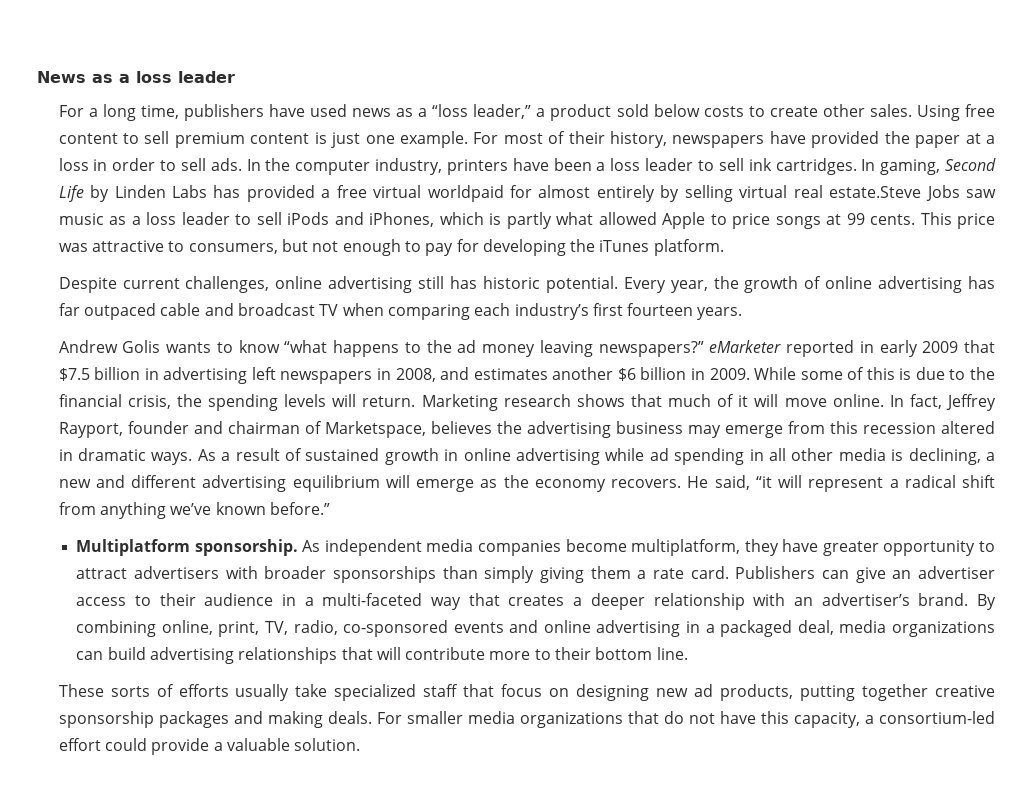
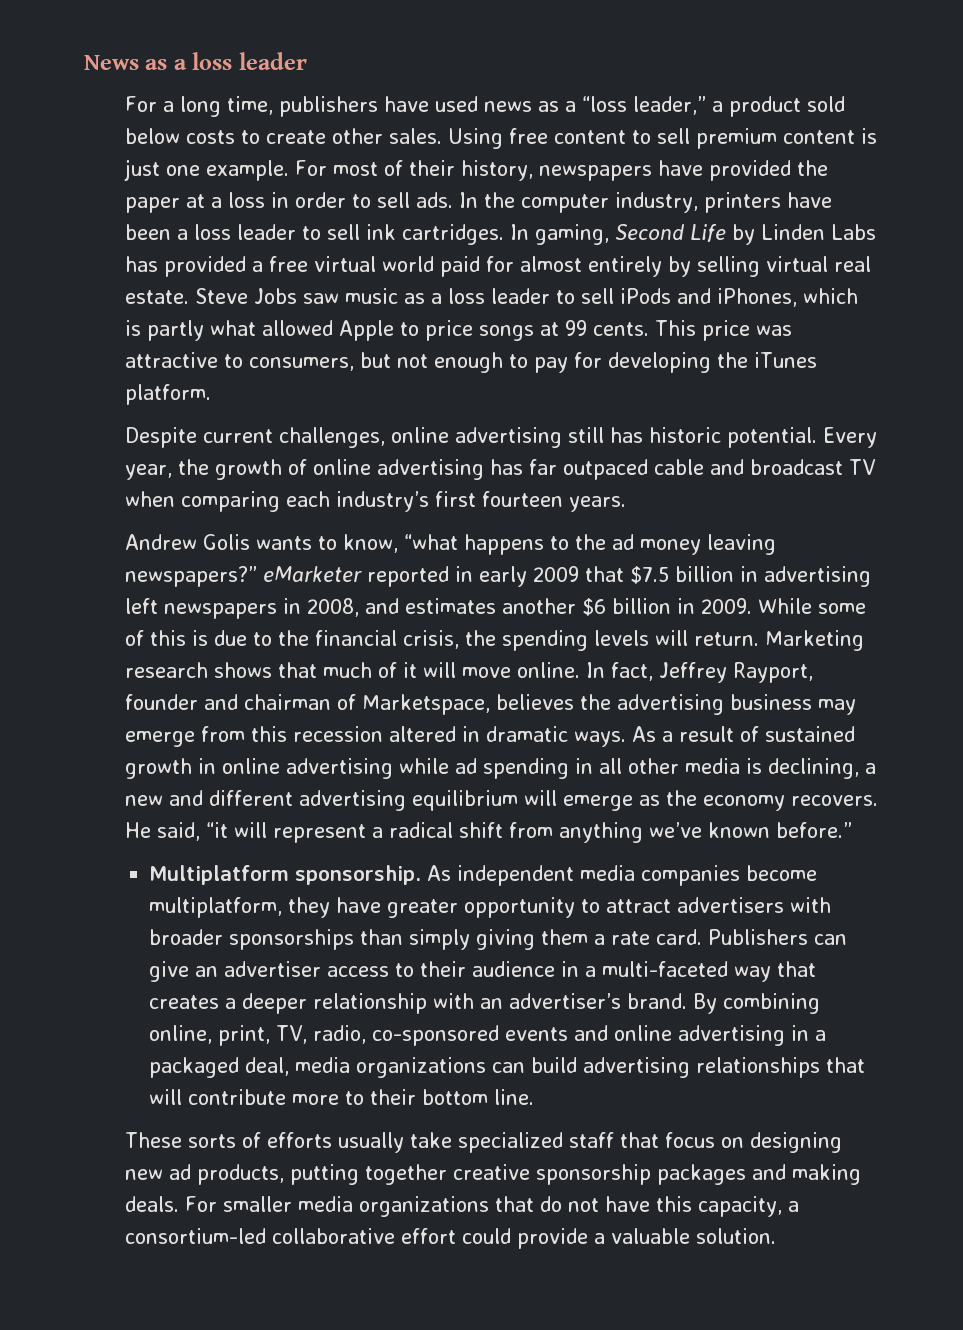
[427,185,504,202] worldpaid -> [382,256,481,277] world paid
[829,186,922,198] estate.Steve -> [125,288,249,304] estate. Steve
[238,340,280,353] know -> [343,534,399,553] know,
(996, 717) none -> [272,1228,396,1244] collaborative

